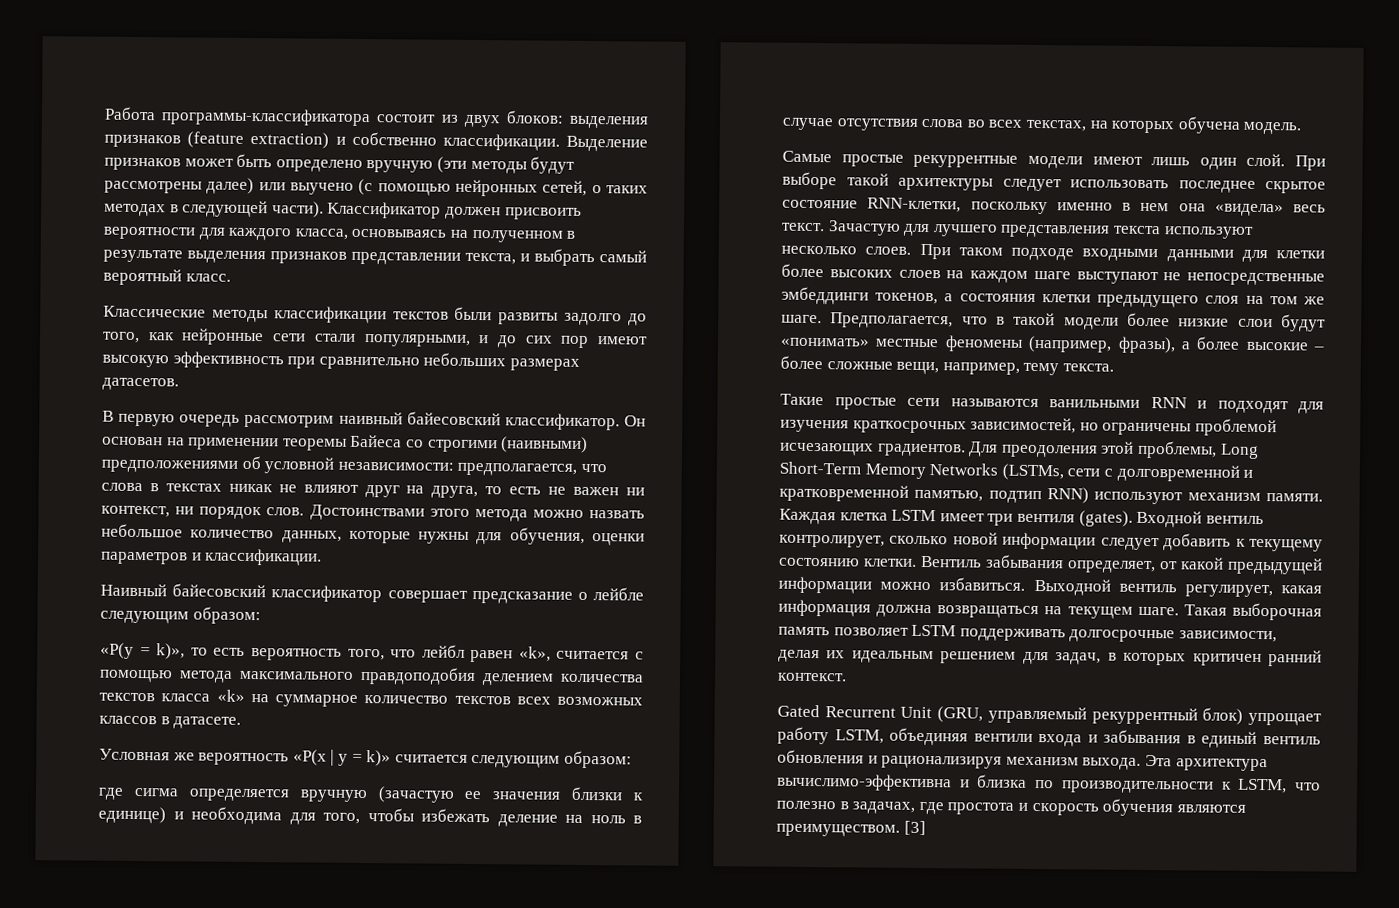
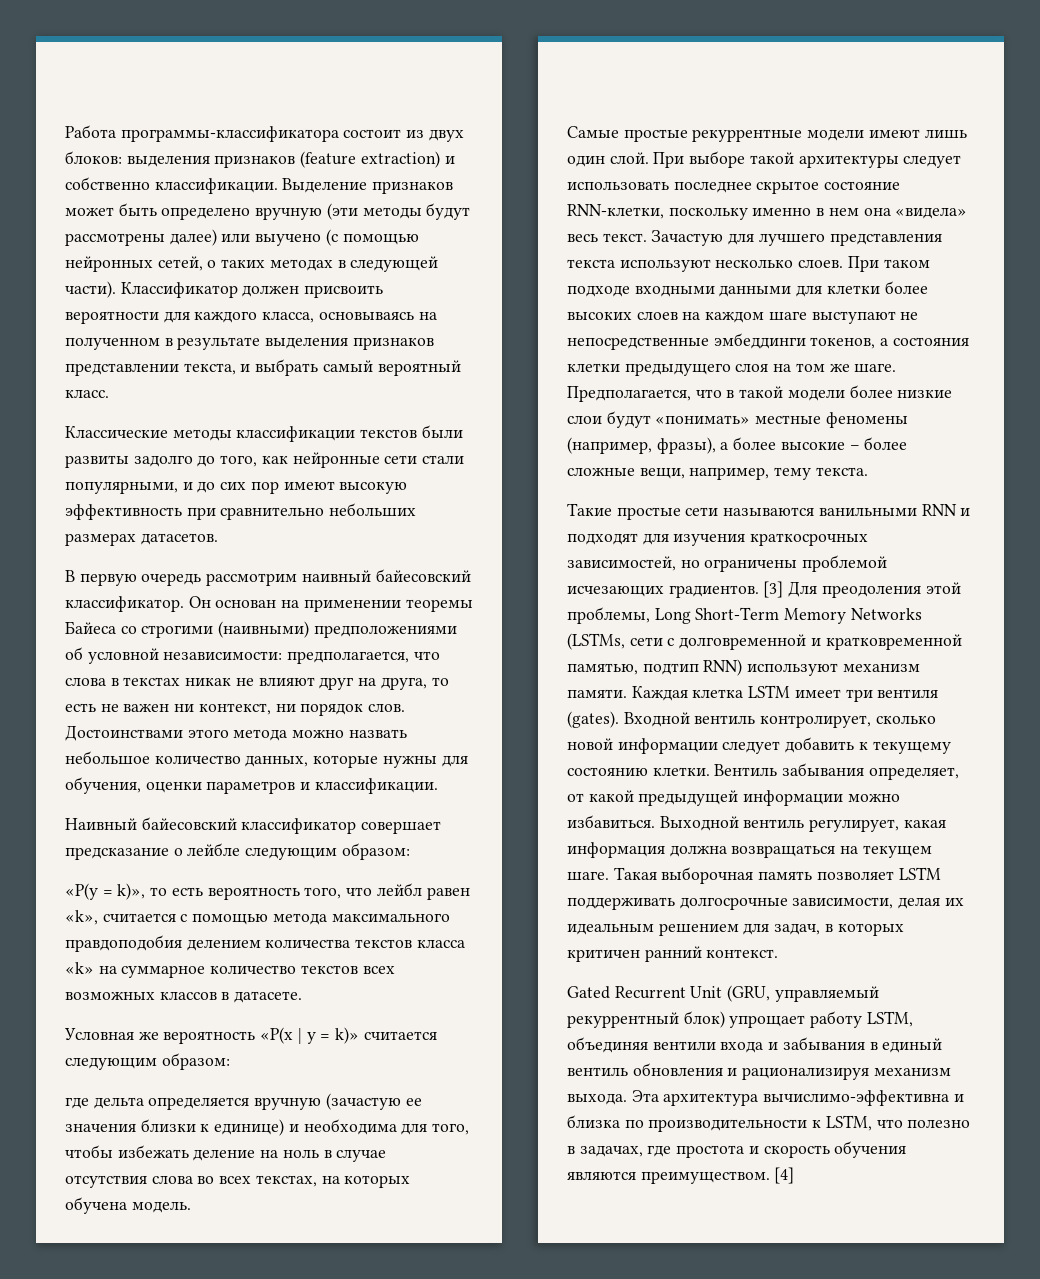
[133,787,179,797] сигма -> [93,1097,144,1109] дельта
(966, 450) none -> [763,581,784,598] [3]
[903,820,926,836] [3] -> [774,1167,795,1184] [4]

